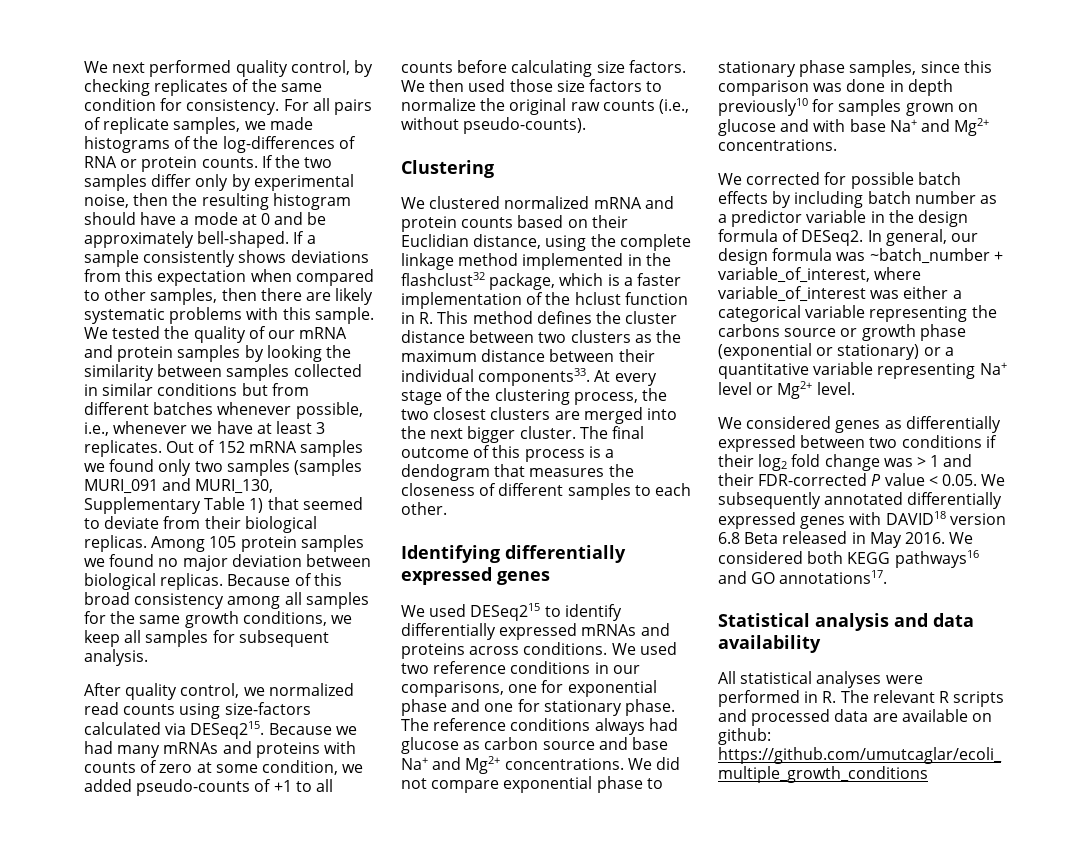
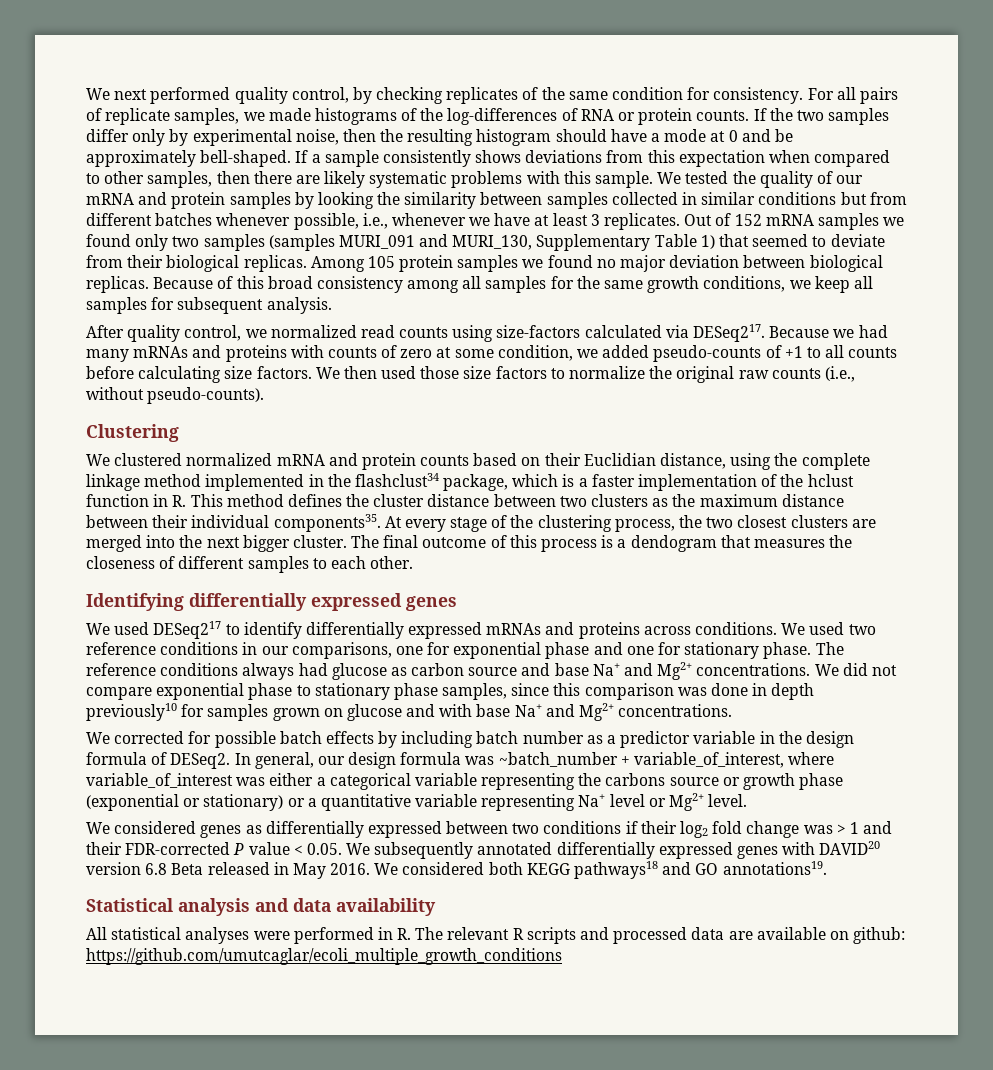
[190,721,265,739] DESeq215. -> [693,324,766,342] DESeq217.
[401,272,485,286] flashclust32 -> [354,473,439,487] flashclust34
[478,368,591,386] components33. -> [273,514,381,532] components35.
[470,603,541,621] DESeq215 -> [153,621,222,639] DESeq217
[885,511,946,525] DAVID18 -> [819,841,881,855] DAVID20
[894,550,979,568] pathways16 -> [574,861,659,879] pathways18
[779,570,888,584] annotations17. -> [722,861,827,875] annotations19.

